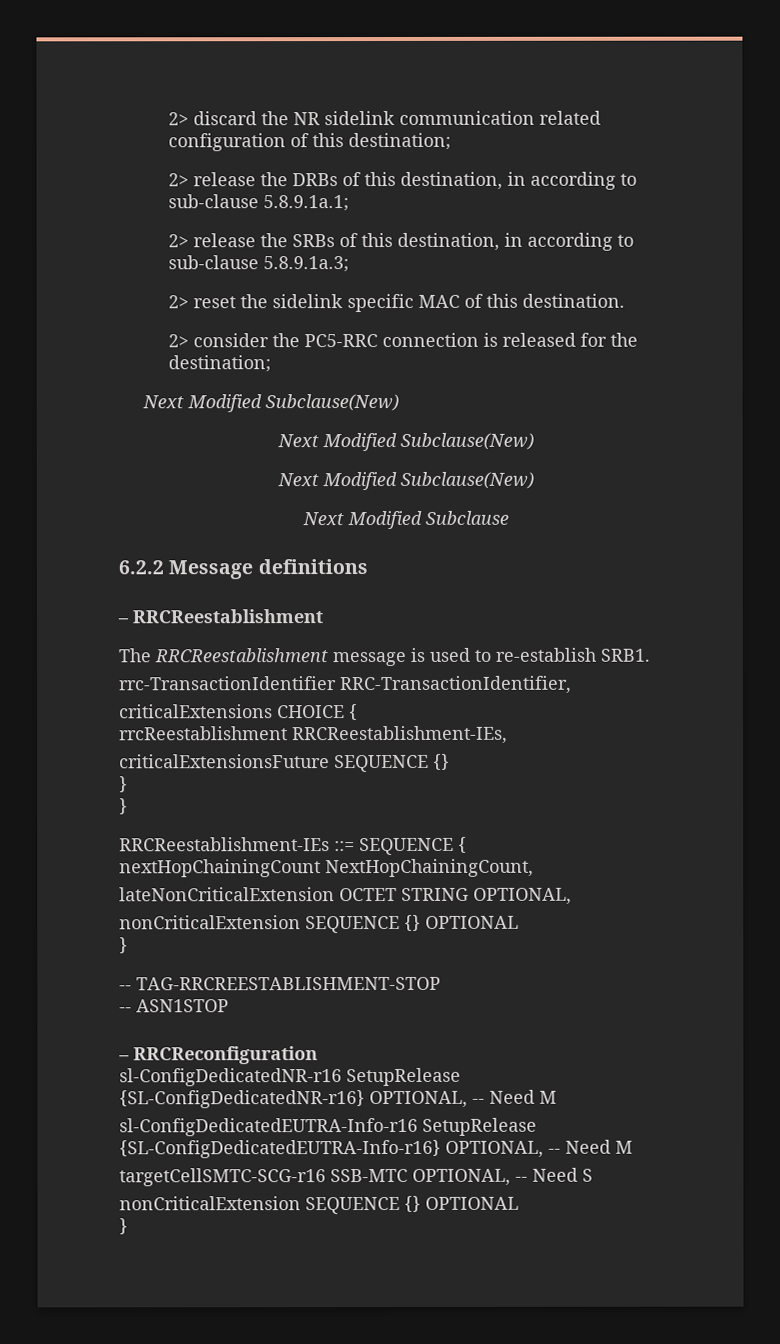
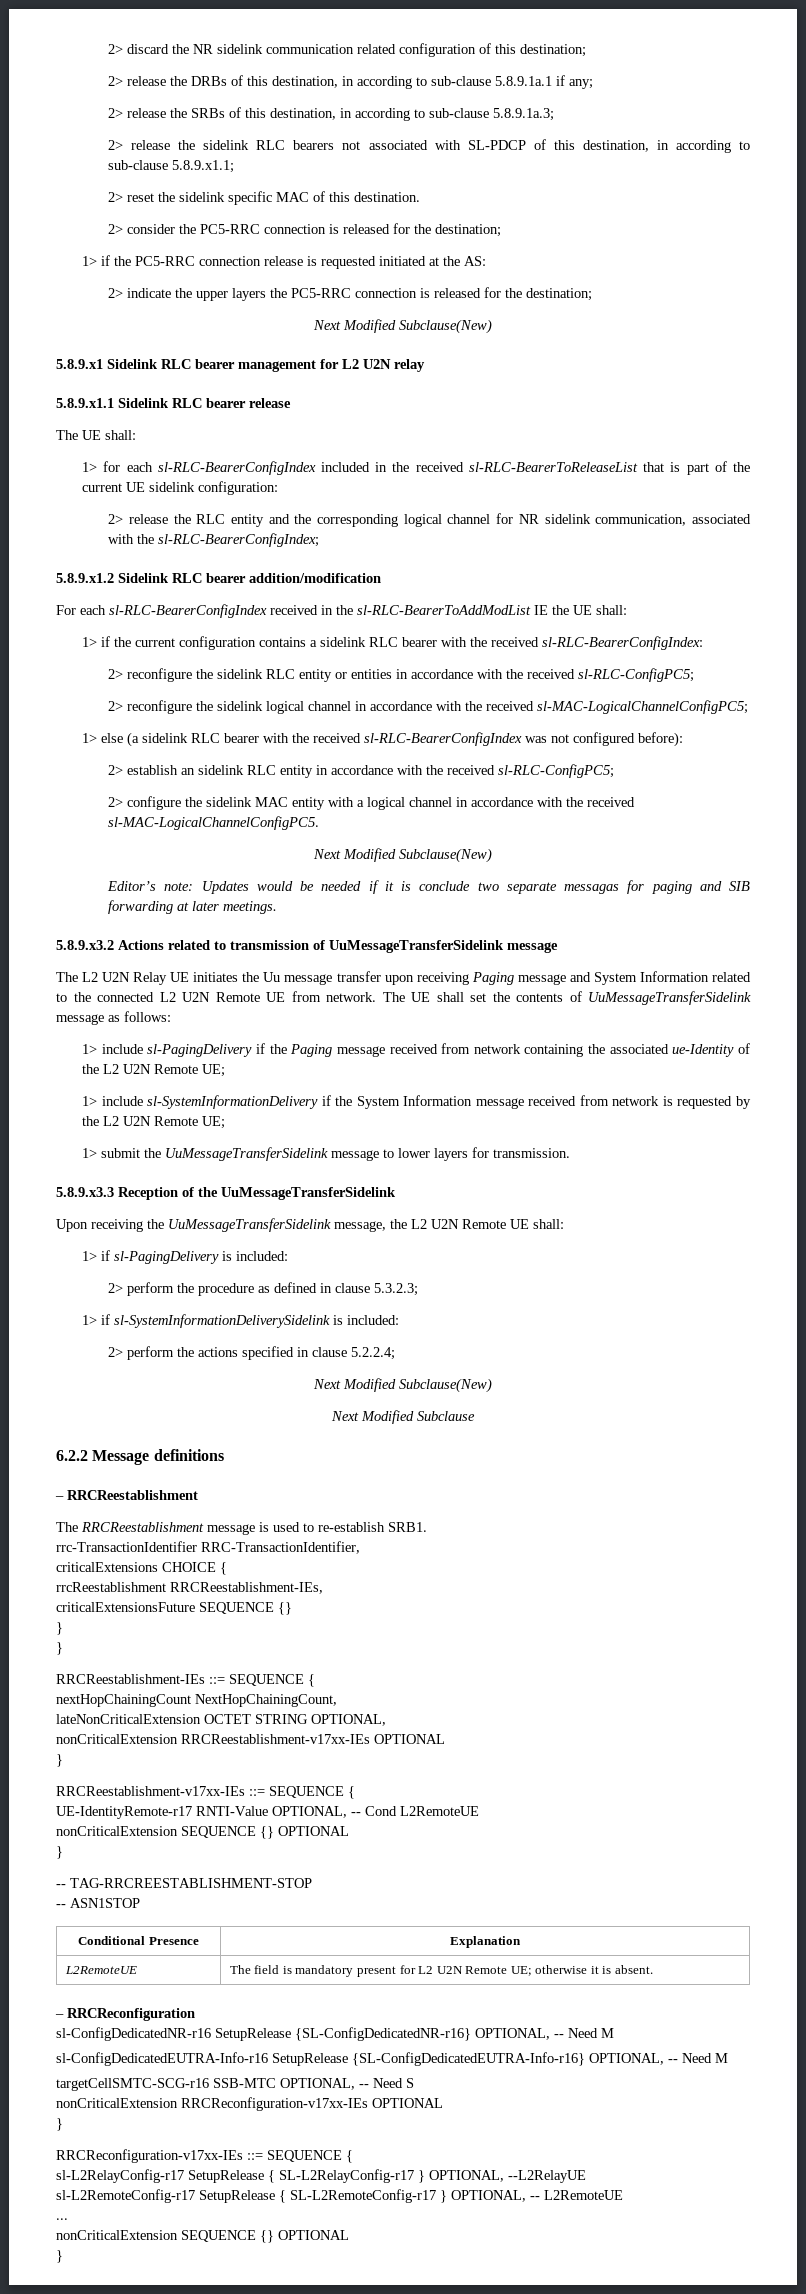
[263,195,350,212] 5.8.9.1a.1; -> [495,75,594,89] 5.8.9.1a.1 if any;
(350, 264) none -> [108,139,751,153] [108,160,235,173] // 2> release the sidelink RLC bearers not associated with SL-PDCP of this destination, in according to sub-clause 5.8.9.x1.1;
[142,393,400,413] [276,432,534,452] Next Modified Subclause(New) // Next Modified Subclause(New) -> [82,255,487,269] [108,287,593,301] [313,319,492,334] [56,359,425,372] [56,398,291,408] [56,430,136,440] [82,461,751,475] [82,481,279,495] [108,513,751,527] [108,533,320,547] [56,573,381,583] [56,604,627,618] [82,636,704,650] [108,668,695,682] [108,700,749,714] [82,732,684,747] [108,764,615,778] [108,796,636,810] [108,816,320,830] [313,848,492,863] [107,880,751,894] [108,900,278,914] [56,940,558,953] [56,971,751,985] [56,991,751,1005] [56,1011,171,1025] [82,1043,750,1057] [82,1064,226,1077] [82,1095,751,1109] [82,1116,226,1129] [82,1147,571,1161] [56,1187,396,1200] [56,1218,564,1232] [82,1250,289,1264] [108,1282,419,1296] [82,1314,400,1328] [108,1346,396,1360] 1> if the PC5-RRC connection release is requested initiated at the AS: // 2> indicate the upper layers the PC5-RRC connection is released for the destination; // Next Modified Subclause(New) // 5.8.9.x1 Sidelink RLC bearer management for L2 U2N relay // 5.8.9.x1.1 Sidelink RLC bearer release // The UE shall: // 1> for each sl-RLC-BearerConfigIndex included in the received sl-RLC-BearerToReleaseList that is part of the current UE sidelink configuration: // 2> release the RLC entity and the corresponding logical channel for NR sidelink communication, associated with the sl-RLC-BearerConfigIndex; // 5.8.9.x1.2 Sidelink RLC bearer addition/modification // For each sl-RLC-BearerConfigIndex received in the sl-RLC-BearerToAddModList IE the UE shall: // 1> if the current configuration contains a sidelink RLC bearer with the received sl-RLC-BearerConfigIndex: // 2> reconfigure the sidelink RLC entity or entities in accordance with the received sl-RLC-ConfigPC5; // 2> reconfigure the sidelink logical channel in accordance with the received sl-MAC-LogicalChannelConfigPC5; // 1> else (a sidelink RLC bearer with the received sl-RLC-BearerConfigIndex was not configured before): // 2> establish an sidelink RLC entity in accordance with the received sl-RLC-ConfigPC5; // 2> configure the sidelink MAC entity with a logical channel in accordance with the received sl-MAC-LogicalChannelConfigPC5. // Next Modified Subclause(New) // Editor’s note: Updates would be needed if it is conclude two separate messagas for paging and SIB forwarding at later meetings. // 5.8.9.x3.2 Actions related to transmission of UuMessageTransferSidelink message // The L2 U2N Relay UE initiates the Uu message transfer upon receiving Paging message and System Information related to the connected L2 U2N Remote UE from network. The UE shall set the contents of UuMessageTransferSidelink message as follows: // 1> include sl-PagingDelivery if the Paging message received from network containing the associated ue-Identity of the L2 U2N Remote UE; // 1> include sl-SystemInformationDelivery if the System Information message received from network is requested by the L2 U2N Remote UE; // 1> submit the UuMessageTransferSidelink message to lower layers for transmission. // 5.8.9.x3.3 Reception of the UuMessageTransferSidelink // Upon receiving the UuMessageTransferSidelink message, the L2 U2N Remote UE shall: // 1> if sl-PagingDelivery is included: // 2> perform the procedure as defined in clause 5.3.2.3; // 1> if sl-SystemInformationDeliverySidelink is included: // 2> perform the actions specified in clause 5.2.2.4;
(572, 896) none -> [56,1734,445,1744] [56,1754,63,1767] [56,1786,355,1799] [56,1806,479,1819] // nonCriticalExtension RRCReestablishment-v17xx-IEs OPTIONAL // } // RRCReestablishment-v17xx-IEs ::= SEQUENCE { // UE-IdentityRemote-r17 RNTI-Value OPTIONAL, -- Cond L2RemoteUE
(229, 1006) none -> [78,1936,199,1945] [450,1936,521,1948] [64,1966,137,1974] [229,1965,653,1977] // Conditional Presence | Explanation // L2RemoteUE | The field is mandatory present for L2 U2N Remote UE; otherwise it is absent.
(593, 1175) none -> [56,2097,443,2111] [56,2118,63,2131] [56,2149,353,2163] [56,2169,586,2183] [56,2189,623,2203] [56,2218,68,2220] // nonCriticalExtension RRCReconfiguration-v17xx-IEs OPTIONAL // } // RRCReconfiguration-v17xx-IEs ::= SEQUENCE { // sl-L2RelayConfig-r17 SetupRelease { SL-L2RelayConfig-r17 } OPTIONAL, --L2RelayUE // sl-L2RemoteConfig-r17 SetupRelease { SL-L2RemoteConfig-r17 } OPTIONAL, -- L2RemoteUE // ...

